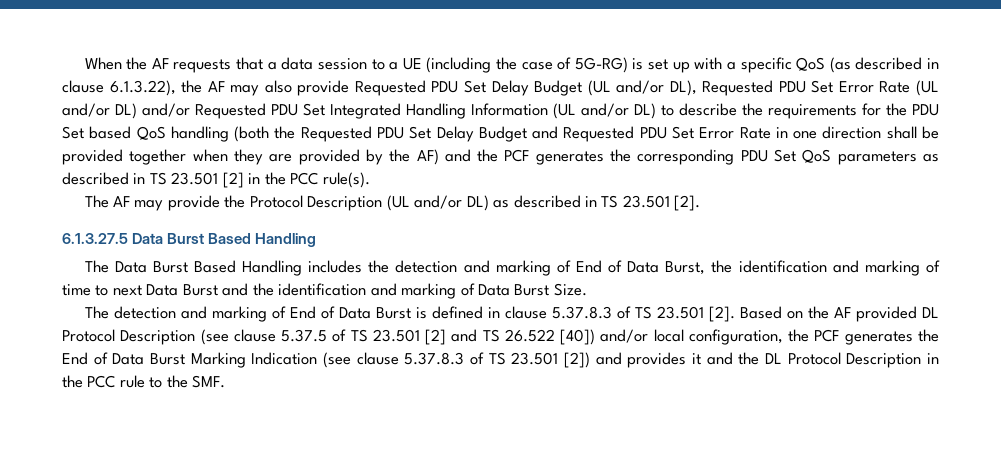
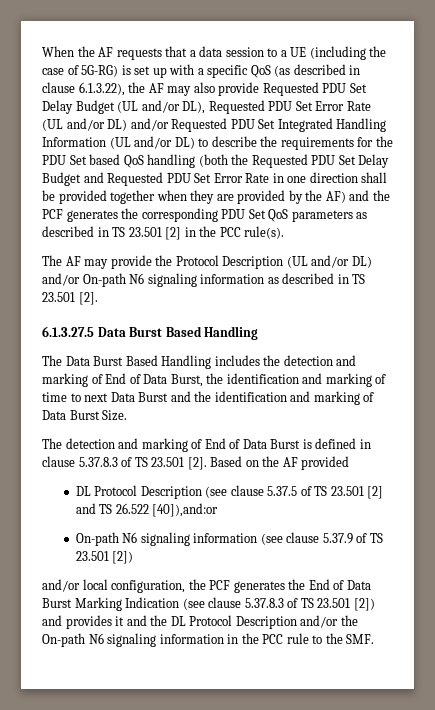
(489, 203) none -> [42,273,265,287] and/or On-path N6 signaling information
(917, 314) none -> (350, 463) //
[560,329,596,345] [40]) -> [152,503,219,517] [75,532,383,546] [75,551,134,564] [40]),and:or // On-path N6 signaling information (see clause 5.37.9 of TS 23.501 [2]) //
(922, 360) none -> [300,615,358,628] [42,633,224,647] and/or the On-path N6 signaling information

